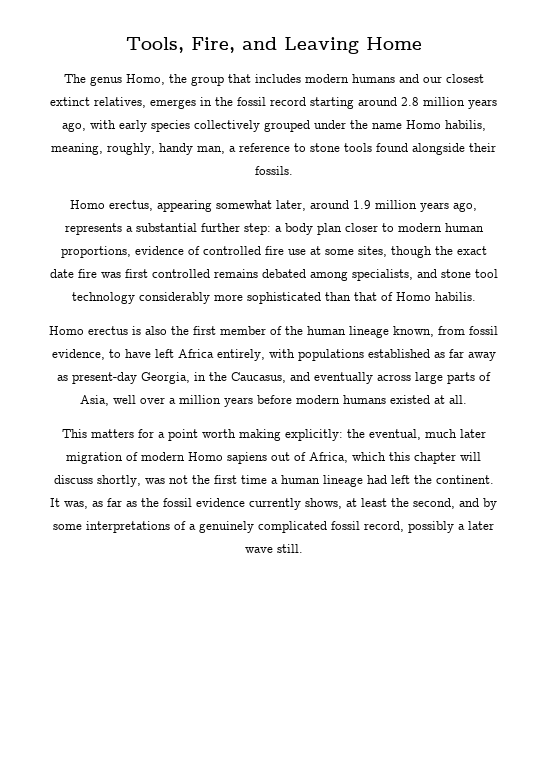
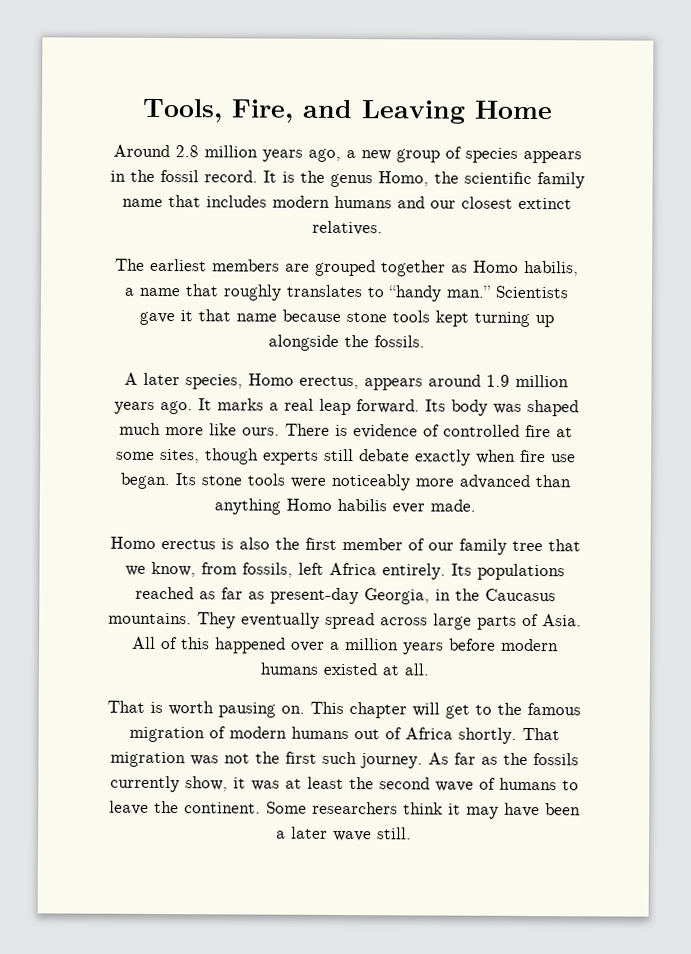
[63,74,224,86] The genus Homo, the group -> [112,144,582,164] [109,169,585,189] [122,198,163,208] Around 2.8 million years ago, a new group of species appears in the fossil record. It is the genus Homo, the scientific family name
[94,97,497,109] [61,120,486,132] [51,143,496,155] [254,166,293,175] [70,200,477,212] [64,223,484,235] [60,246,131,258] relatives, emerges in the fossil record starting around 2.8 million years ago, with early species collectively grouped under the name Homo habilis, meaning, roughly, handy man, a reference to stone tools found alongside their fossils. // Homo erectus, appearing somewhat later, around 1.9 million years ago, represents a substantial further step: a body plan closer to modern human proportions, -> [311,220,383,236] [115,258,579,277] [124,284,569,302] [138,309,554,328] [267,334,425,351] [124,372,569,391] [113,398,579,417] [119,422,348,437] relatives. // The earliest members are grouped together as Homo habilis, a name that roughly translates to “handy man.” Scientists gave it that name because stone tools kept turning up alongside the fossils. // A later species, Homo erectus, appears around 1.9 million years ago. It marks a real leap forward. Its body was shaped much more like ours. There is
[287,249,306,255] use -> (551, 431) none
[434,246,487,255] [49,269,498,281] [71,292,476,304] the exact date fire was first controlled remains debated among specialists, and stone tool technology considerably more sophisticated than that of Homo habilis. -> [263,448,576,466] [120,472,572,491] [214,498,476,515] experts still debate exactly when fire use began. Its stone tools were noticeably more advanced than anything Homo habilis ever made.
[285,326,498,338] [51,349,496,361] the human lineage known, from fossil evidence, to have left Africa entirely, with populations established as far away -> [427,538,581,555] [125,561,565,581] [134,586,243,600] our family tree that we know, from fossils, left Africa entirely. Its populations reached as far
[231,372,491,384] [80,395,136,406] Caucasus, and eventually across large parts of Asia, well -> [484,588,556,602] [108,612,582,630] [132,636,286,654] Caucasus mountains. They eventually spread across large parts of Asia. All of this happened
[61,429,486,441] [66,452,481,464] [53,475,494,487] [50,498,497,510] [53,521,454,533] This matters for a point worth making explicitly: the eventual, much later migration of modern Homo sapiens out of Africa, which this chapter will discuss shortly, was not the first time a human lineage had left the continent. It was, as far as the fossil evidence currently shows, at least the second, and by some interpretations of a genuinely complicated fossil record, possibly -> [107,700,581,719] [128,726,560,744] [109,751,579,769] [109,775,579,793] [108,800,581,819] That is worth pausing on. This chapter will get to the famous migration of modern humans out of Africa shortly. That migration was not the first such journey. As far as the fossils currently show, it was at least the second wave of humans to leave the continent. Some researchers think it may have been

